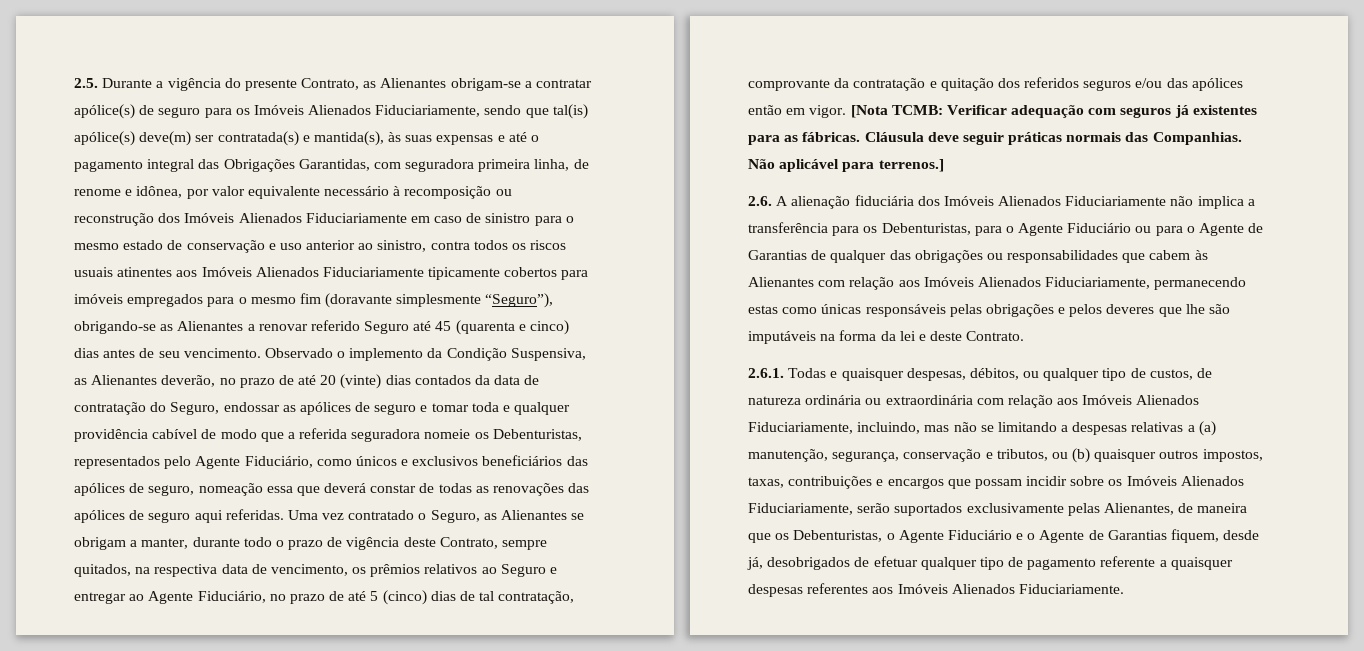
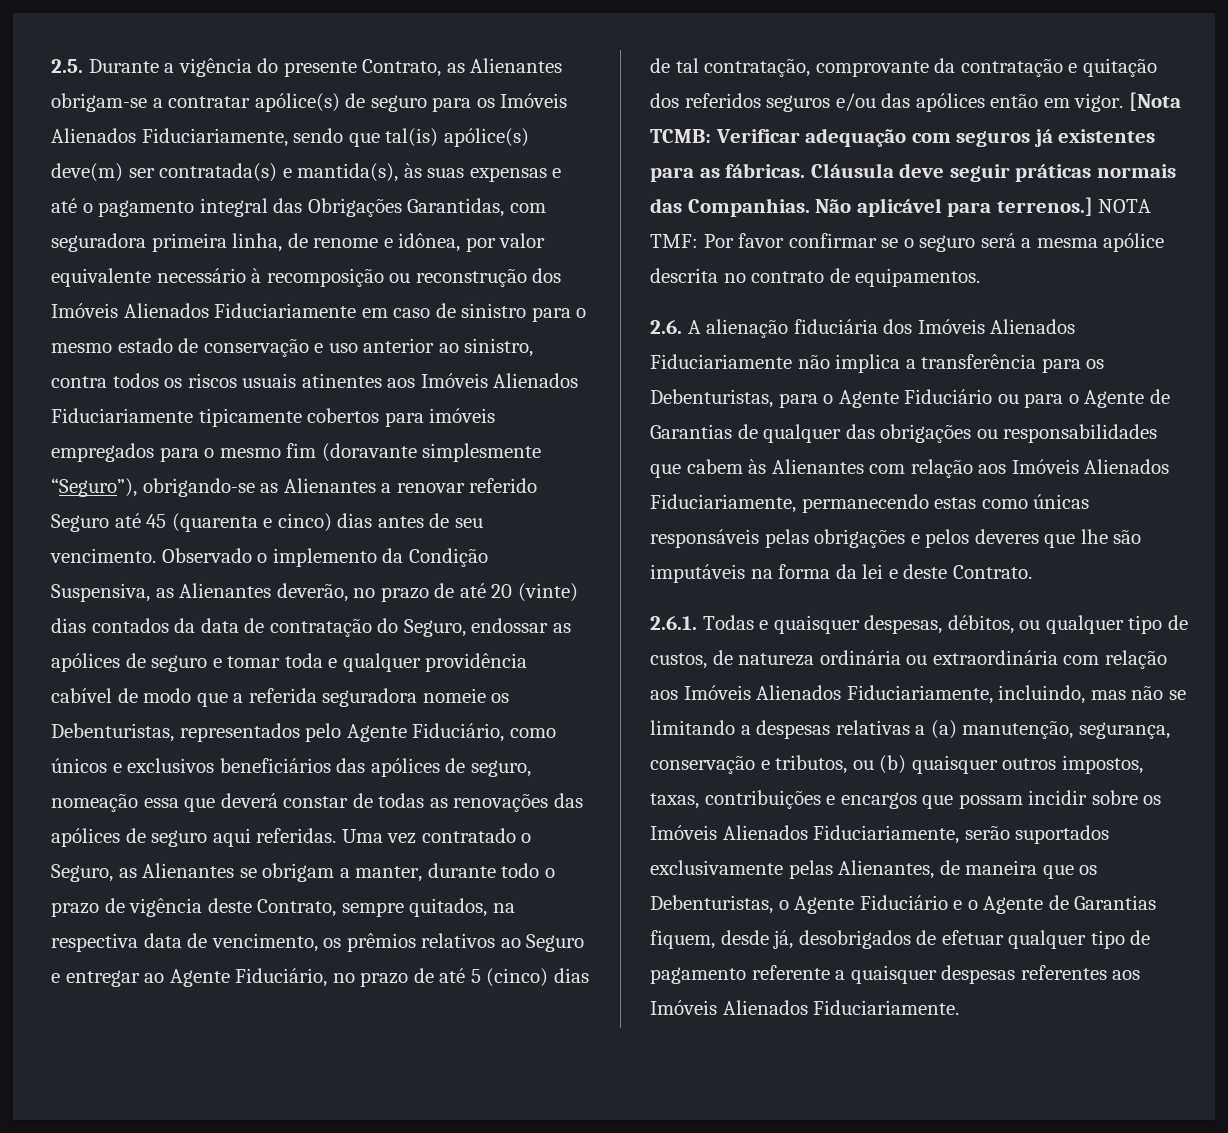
(944, 165) none -> [1098,199,1152,213] [650,233,1165,252] [650,268,981,287] NOTA TMF: Por favor confirmar se o seguro será a mesma apólice descrita no contrato de equipamentos.

